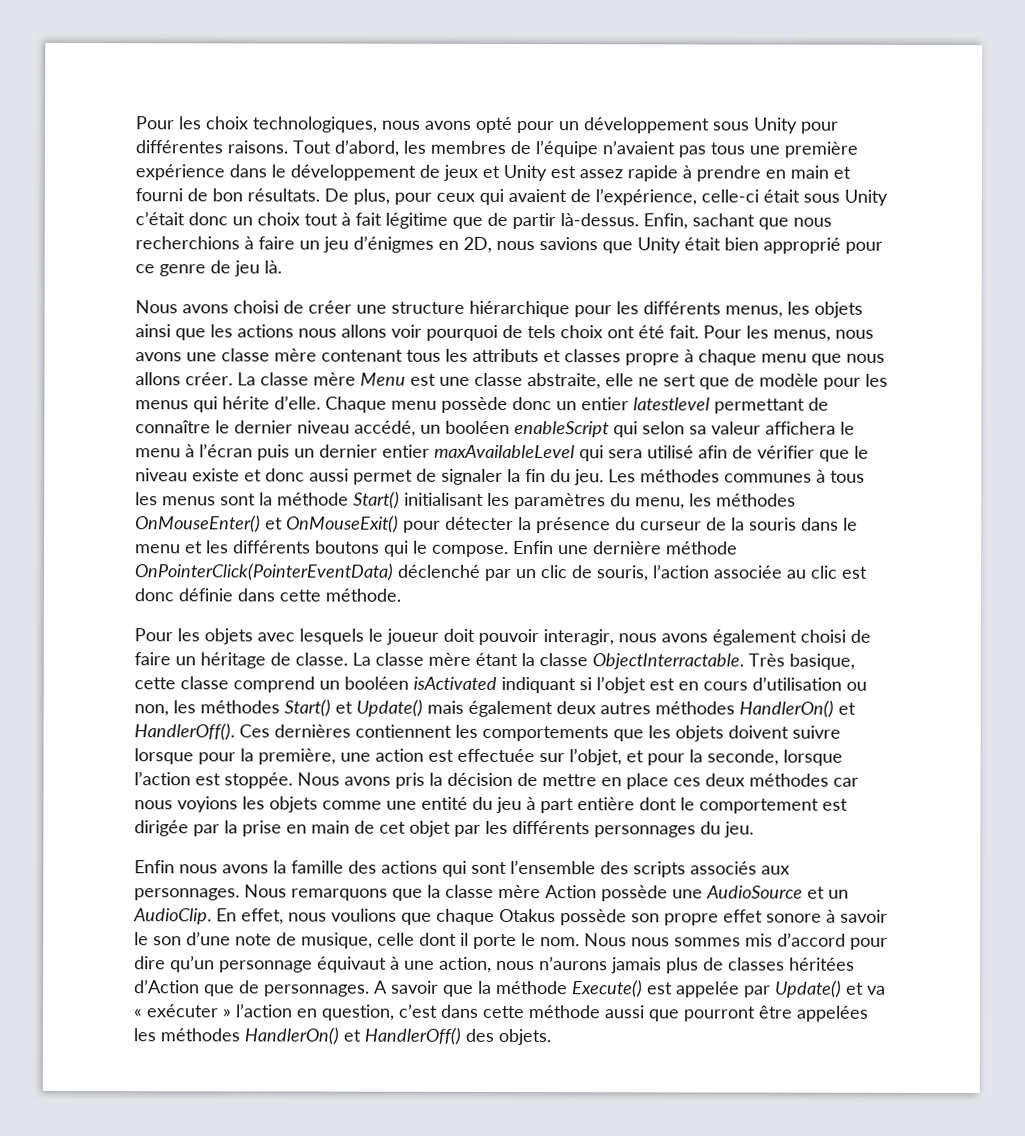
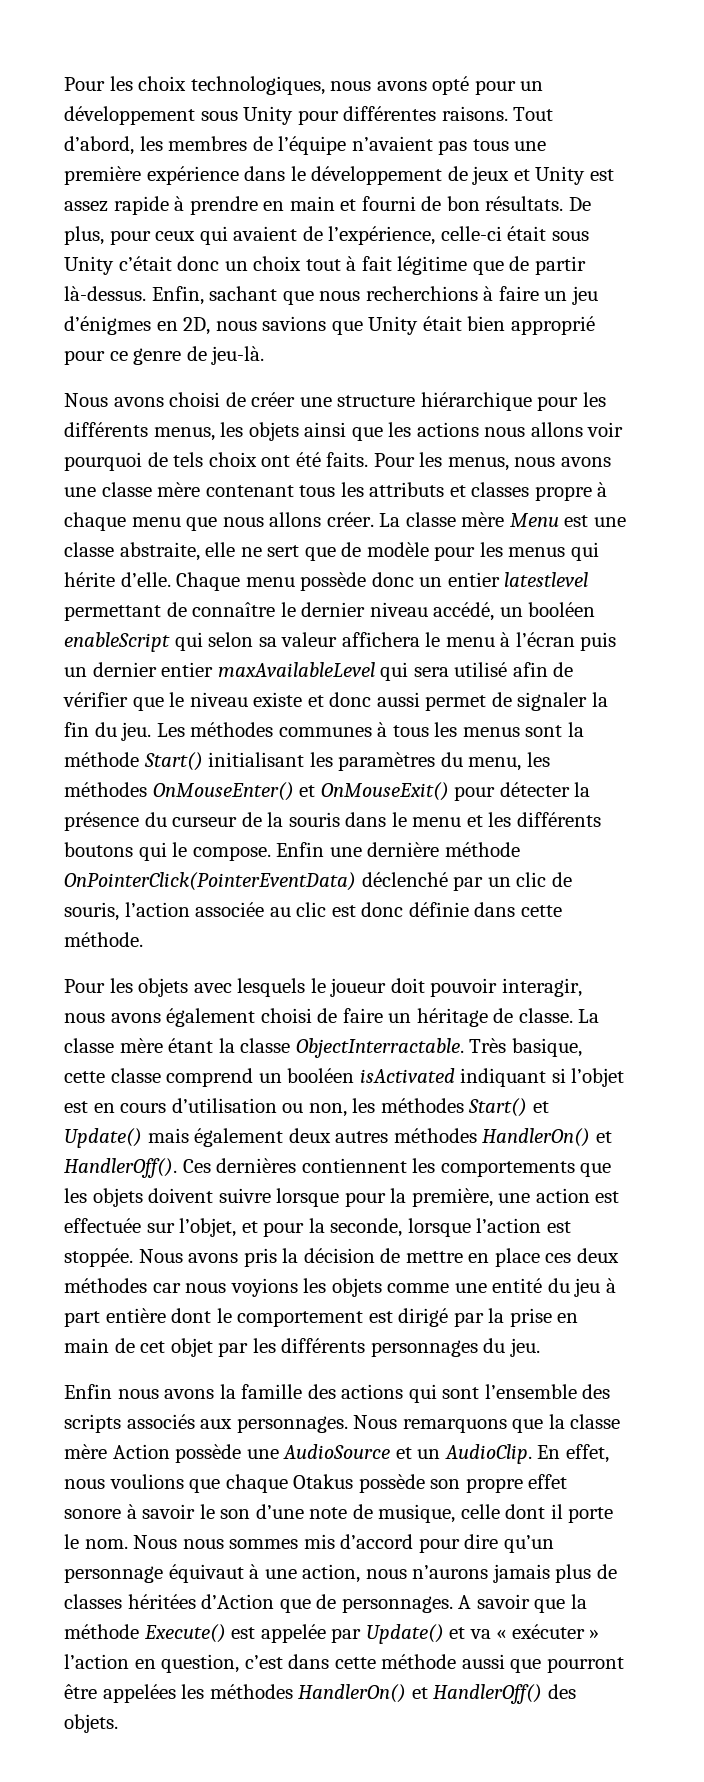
[234,260,282,277] jeu là. -> [211,346,265,365] jeu-là.
[669,325,699,339] fait. -> [326,452,369,467] faits.
[134,820,189,837] dirigée -> [398,1308,449,1327] dirigé

